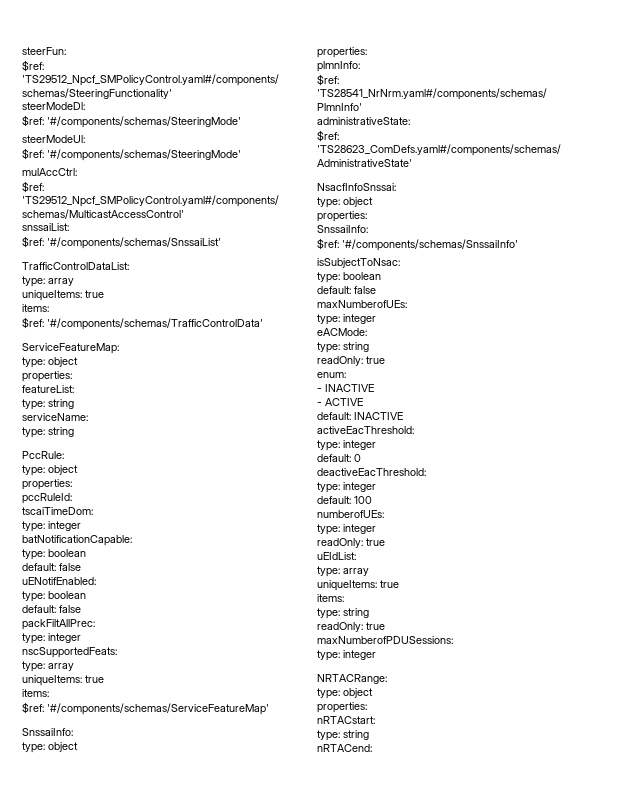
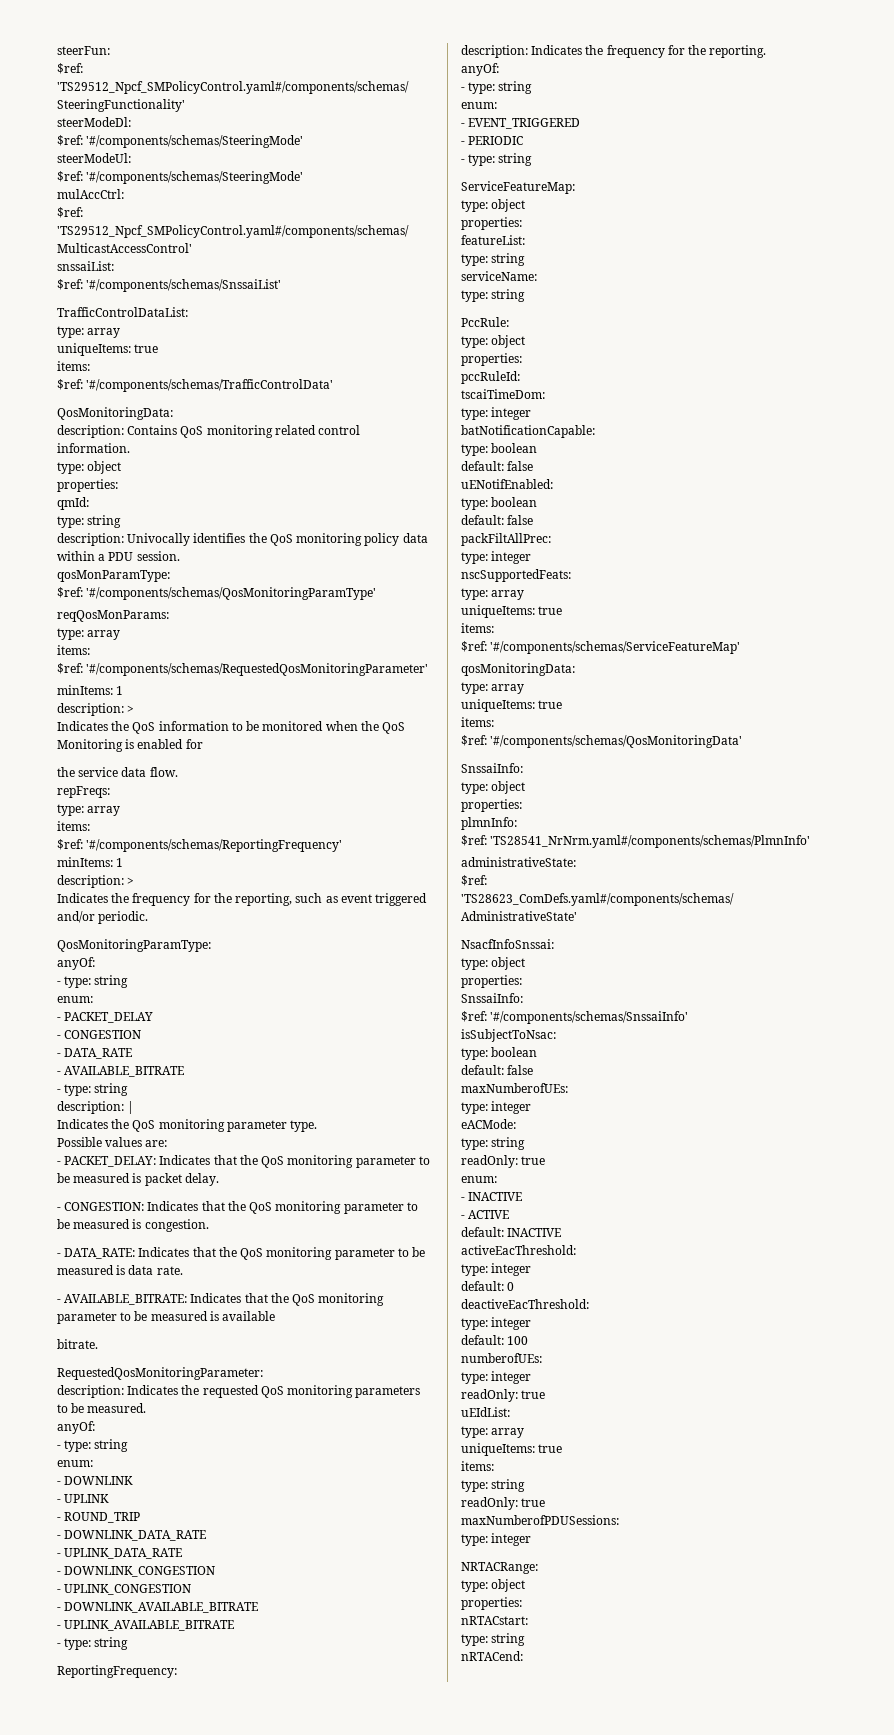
(263, 324) none -> [57,407,173,420] [57,425,361,438] [57,443,130,453] [57,461,122,474] [57,479,118,492] [57,497,89,510] [57,515,122,528] [57,533,428,546] [57,551,180,561] [57,570,170,582] [57,587,377,600] [57,610,169,622] [57,628,121,640] [57,645,90,655] [57,663,429,676] [57,685,124,695] [57,703,135,716] [57,721,406,734] [57,739,203,752] [57,767,178,777] [57,786,110,798] [57,804,121,816] [57,821,90,831] [57,839,343,852] [57,857,124,867] [57,875,135,888] [57,893,428,906] [57,911,149,924] [57,939,211,952] [57,957,95,970] [57,975,129,988] [57,996,93,1003] [57,1012,154,1023] [57,1030,142,1039] [57,1048,133,1059] [57,1066,185,1077] [57,1083,129,1096] [57,1101,135,1114] [57,1119,318,1132] [57,1137,168,1147] [57,1155,430,1168] [57,1173,219,1186] [57,1201,418,1214] [57,1219,209,1232] [57,1247,426,1260] [57,1265,183,1275] [57,1293,385,1306] [57,1311,276,1324] [57,1339,98,1349] [57,1367,263,1380] [57,1385,421,1398] [57,1403,147,1413] [57,1421,95,1434] [57,1439,129,1452] [57,1460,93,1467] [57,1476,134,1485] [57,1494,110,1503] [57,1512,141,1523] [57,1530,207,1541] [57,1548,183,1559] [57,1566,216,1577] [57,1584,192,1595] [57,1602,259,1613] [57,1620,235,1631] [57,1637,129,1650] [57,1665,177,1678] [461,45,767,58] [461,63,499,76] [461,81,533,94] [461,102,497,109] [461,118,581,129] [461,136,524,145] [461,153,533,166] // QosMonitoringData: // description: Contains QoS monitoring related control information. // type: object // properties: // qmId: // type: string // description: Univocally identifies the QoS monitoring policy data within a PDU session. // qosMonParamType: // $ref: '#/components/schemas/QosMonitoringParamType' // reqQosMonParams: // type: array // items: // $ref: '#/components/schemas/RequestedQosMonitoringParameter' // minItems: 1 // description: > // Indicates the QoS information to be monitored when the QoS Monitoring is enabled for // the service data flow. // repFreqs: // type: array // items: // $ref: '#/components/schemas/ReportingFrequency' // minItems: 1 // description: > // Indicates the frequency for the reporting, such as event triggered and/or periodic. // QosMonitoringParamType: // anyOf: // - type: string // enum: // - PACKET_DELAY // - CONGESTION // - DATA_RATE // - AVAILABLE_BITRATE // - type: string // description: | // Indicates the QoS monitoring parameter type. // Possible values are: // - PACKET_DELAY: Indicates that the QoS monitoring parameter to be measured is packet delay. // - CONGESTION: Indicates that the QoS monitoring parameter to be measured is congestion. // - DATA_RATE: Indicates that the QoS monitoring parameter to be measured is data rate. // - AVAILABLE_BITRATE: Indicates that the QoS monitoring parameter to be measured is available // bitrate. // RequestedQosMonitoringParameter: // description: Indicates the requested QoS monitoring parameters to be measured. // anyOf: // - type: string // enum: // - DOWNLINK // - UPLINK // - ROUND_TRIP // - DOWNLINK_DATA_RATE // - UPLINK_DATA_RATE // - DOWNLINK_CONGESTION // - UPLINK_CONGESTION // - DOWNLINK_AVAILABLE_BITRATE // - UPLINK_AVAILABLE_BITRATE // - type: string // ReportingFrequency: // description: Indicates the frequency for the reporting. // anyOf: // - type: string // enum: // - EVENT_TRIGGERED // - PERIODIC // - type: string
(269, 709) none -> [461,663,575,676] [461,682,525,694] [461,699,563,712] [461,717,494,727] [461,735,743,748] // qosMonitoringData: // type: array // uniqueItems: true // items: // $ref: '#/components/schemas/QosMonitoringData'

